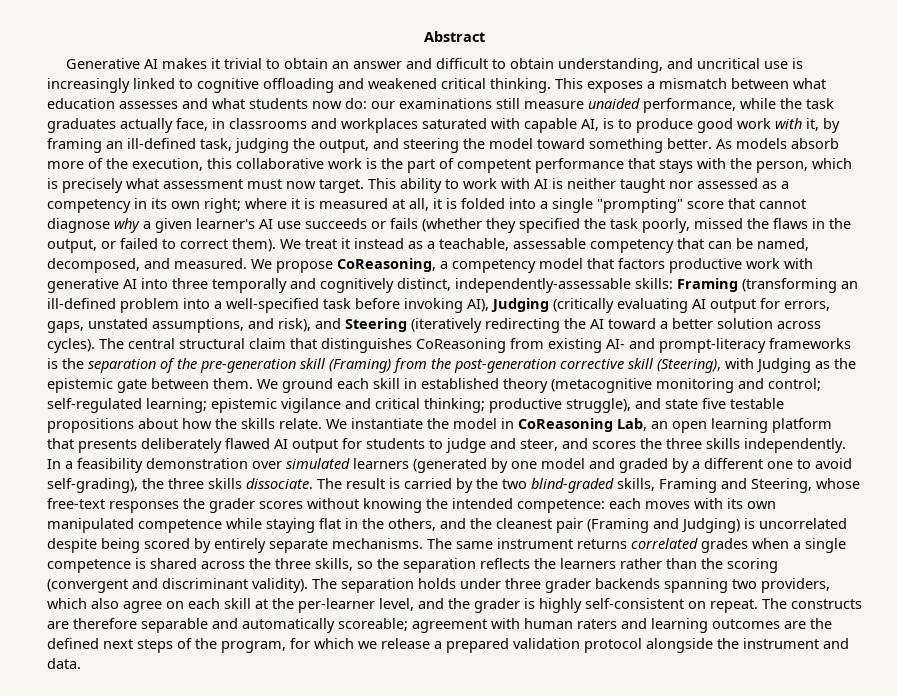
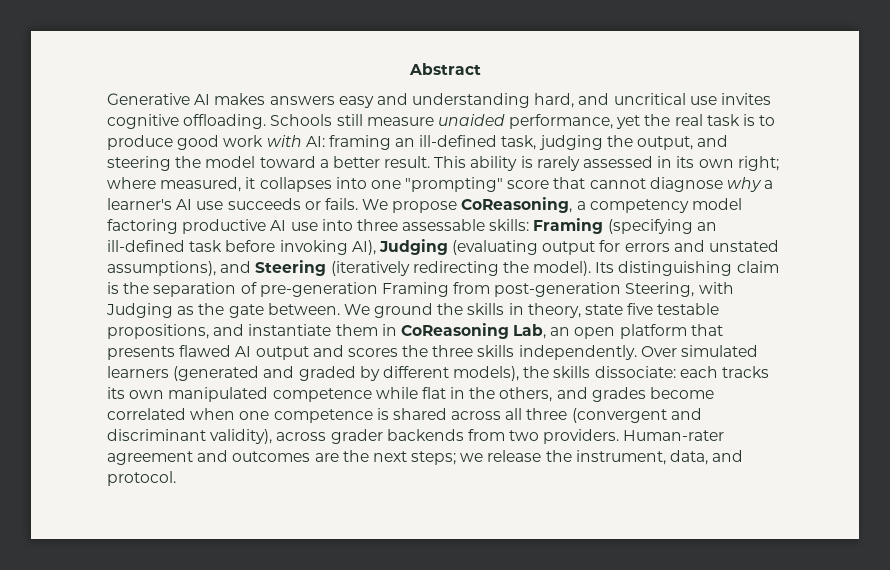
[210,58,803,73] [47,78,826,93] [47,98,834,113] [47,118,599,133] it trivial to obtain an answer and difficult to obtain understanding, and uncritical use is increasingly linked to cognitive offloading and weakened critical thinking. This exposes a mismatch between what education assesses and what students now do: our examinations still measure unaided performance, while the task graduates actually face, in classrooms and workplaces saturated with capable AI, -> [269,93,772,108] [107,114,740,129] answers easy and understanding hard, and uncritical use invites cognitive offloading. Schools still measure unaided performance, yet the real task
[806,118,840,133] it, by -> [305,136,325,147] AI:
[589,138,839,153] [47,158,852,173] [47,178,789,193] [47,199,131,213] something better. As models absorb more of the execution, this collaborative work is the part of competent performance that stays with the person, which is precisely what assessment must now target. This ability to work with AI is neither taught nor assessed as a competency -> [319,156,654,171] a better result. This ability is rarely assessed
[291,198,593,213] it is measured at all, it is folded into a single -> [160,177,401,192] measured, it collapses into one
[155,218,192,233] given -> (774, 184) none
[390,218,851,233] [47,238,809,253] [47,258,247,273] fails (whether they specified the task poorly, missed the flaws in the output, or failed to correct them). We treat it instead as a teachable, assessable competency that can be named, decomposed, and measured. -> [324,198,358,210] fails.
[587,258,813,273] [47,278,631,293] that factors productive work with generative AI into three temporally and cognitively distinct, independently-assessable -> [107,219,486,234] factoring productive AI use into three assessable
[742,278,858,293] [47,298,319,313] (transforming an ill-defined problem into a well-specified -> [607,219,717,234] [107,240,185,252] (specifying an ill-defined
[553,298,830,313] [47,318,311,333] (critically evaluating AI output for errors, gaps, unstated assumptions, and risk), -> [452,240,780,255] [107,261,216,276] (evaluating output for errors and unstated assumptions),
[590,318,821,329] [47,338,851,353] [47,358,856,373] [47,378,821,393] [47,398,784,413] [47,418,497,433] AI toward a better solution across cycles). The central structural claim that distinguishes CoReasoning from existing AI- and prompt-literacy frameworks is the separation of the pre-generation skill (Framing) from the post-generation corrective skill (Steering), with Judging as the epistemic gate between them. We ground each skill in established theory (metacognitive monitoring and control; self-regulated learning; epistemic vigilance and critical thinking; productive struggle), and state five testable propositions about how the skills relate. We instantiate the model -> [533,261,779,276] [107,282,734,297] [106,303,720,318] [107,324,378,339] model). Its distinguishing claim is the separation of pre-generation Framing from post-generation Steering, with Judging as the gate between. We ground the skills in theory, state five testable propositions, and instantiate them
[711,418,768,433] learning -> (616, 333) none
[141,438,222,453] deliberately -> (175, 353) none
[342,438,558,453] for students to judge and steer, -> (309, 353) none
[47,458,852,473] [47,478,860,493] [47,498,723,513] In a feasibility demonstration over simulated learners (generated by one model and graded by a different one to avoid self-grading), the three skills dissociate. The result is carried by the two blind-graded skills, Framing and Steering, whose free-text responses the grader scores without knowing the intended competence: each moves with -> [640,345,759,357] [107,366,770,381] Over simulated learners (generated and graded by different models), the skills dissociate: each tracks
[266,518,315,533] staying -> (418, 393) none
[470,518,847,533] [47,538,846,553] [47,558,778,573] [47,578,830,593] [47,598,862,613] [47,618,832,633] [47,638,849,653] [47,658,81,669] the cleanest pair (Framing and Judging) is uncorrelated despite being scored by entirely separate mechanisms. The same instrument returns correlated grades when a single competence is shared across the three skills, so the separation reflects the learners rather than the scoring (convergent and discriminant validity). The separation holds under three grader backends spanning two providers, which also agree on each skill at the per-learner level, and the grader is highly self-consistent on repeat. The constructs are therefore separable and automatically scoreable; agreement with human raters and learning outcomes are the defined next steps of the program, for which we release a prepared validation protocol alongside the instrument and data. -> [591,387,715,402] [107,408,702,423] [107,429,725,444] [107,450,744,465] [107,471,176,486] grades become correlated when one competence is shared across all three (convergent and discriminant validity), across grader backends from two providers. Human-rater agreement and outcomes are the next steps; we release the instrument, data, and protocol.

